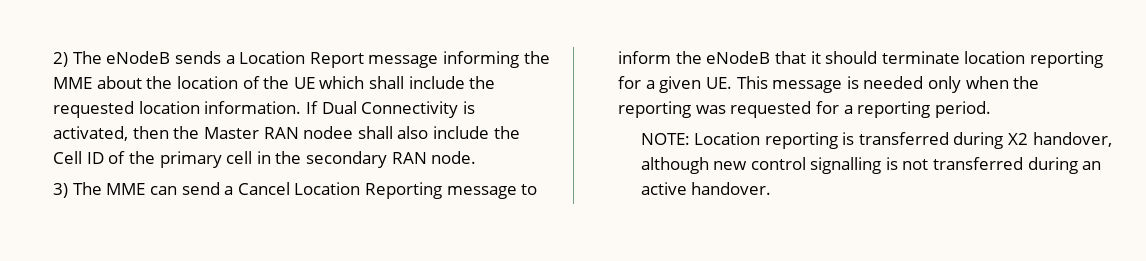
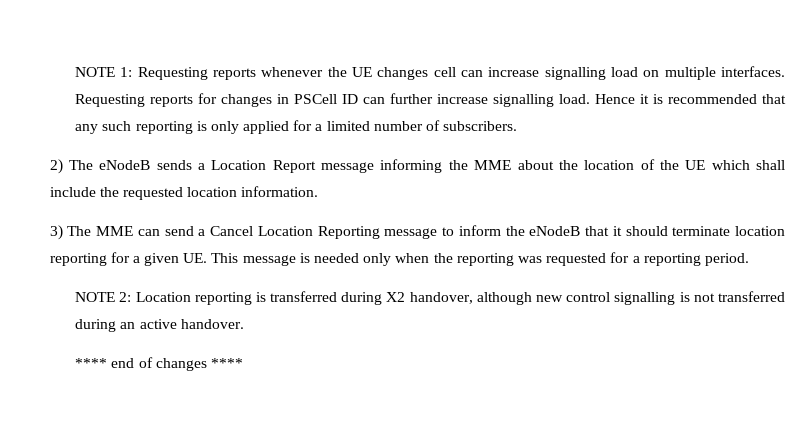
(53, 59) none -> [75,66,785,80] [75,93,787,107] [75,120,518,134] NOTE 1: Requesting reports whenever the UE changes cell can increase signalling load on multiple interfaces. Requesting reports for changes in PSCell ID can further increase signalling load. Hence it is recommended that any such reporting is only applied for a limited number of subscribers. //
[306,101,475,118] [53,126,520,141] [53,151,477,168] If Dual Connectivity is activated, then the Master RAN nodee shall also include the Cell ID of the primary cell in the secondary RAN node. -> (319, 191) none
[640,133,690,145] NOTE: -> [75,292,132,302] NOTE 2:
(772, 188) none -> [75,357,243,371] // **** end of changes ****

